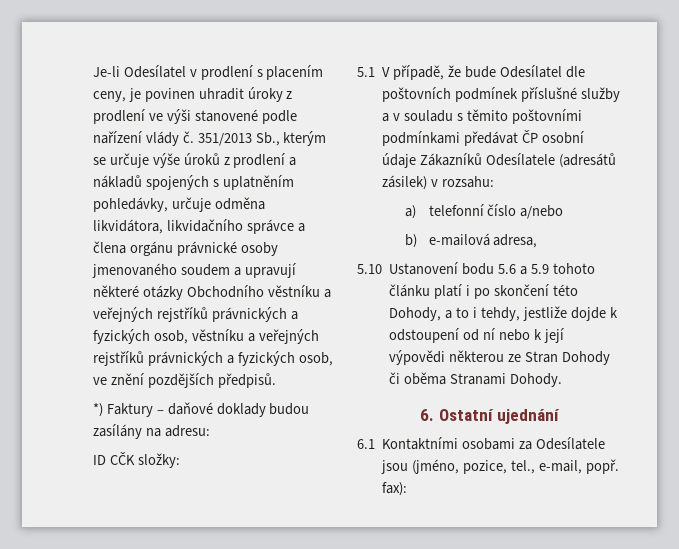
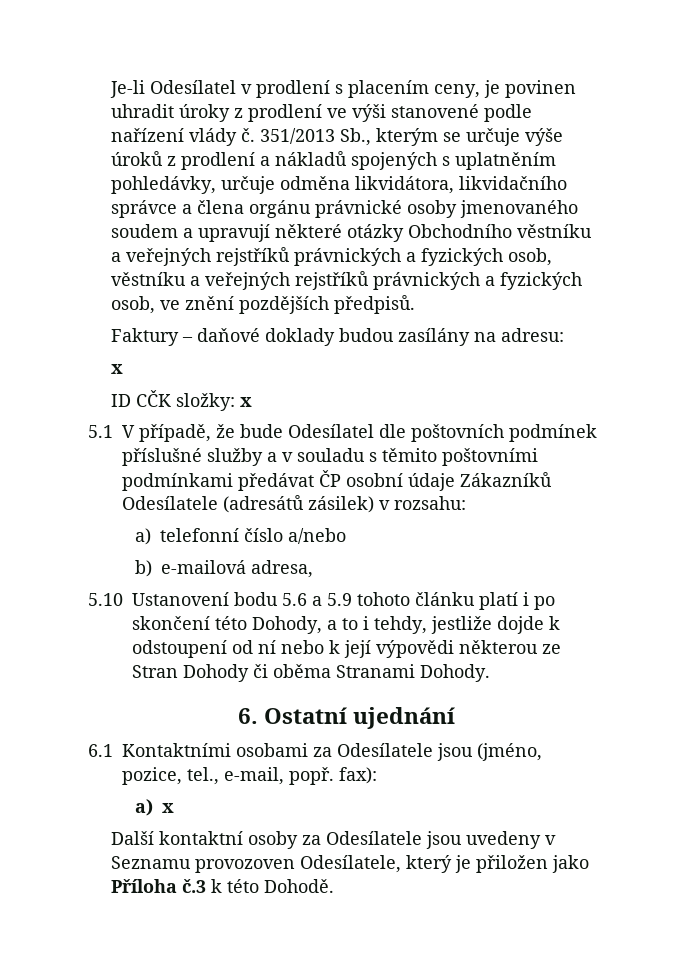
[92,403,103,417] *) -> (416, 304) none
(210, 431) none -> [111,364,124,374] // x
(180, 460) none -> [240,397,253,407] x
(408, 489) none -> [134,799,174,816] [111,831,557,849] [111,855,590,873] [111,879,335,893] // a) x // Další kontaktní osoby za Odesílatele jsou uvedeny v Seznamu provozoven Odesílatele, který je přiložen jako Příloha č.3 k této Dohodě.

